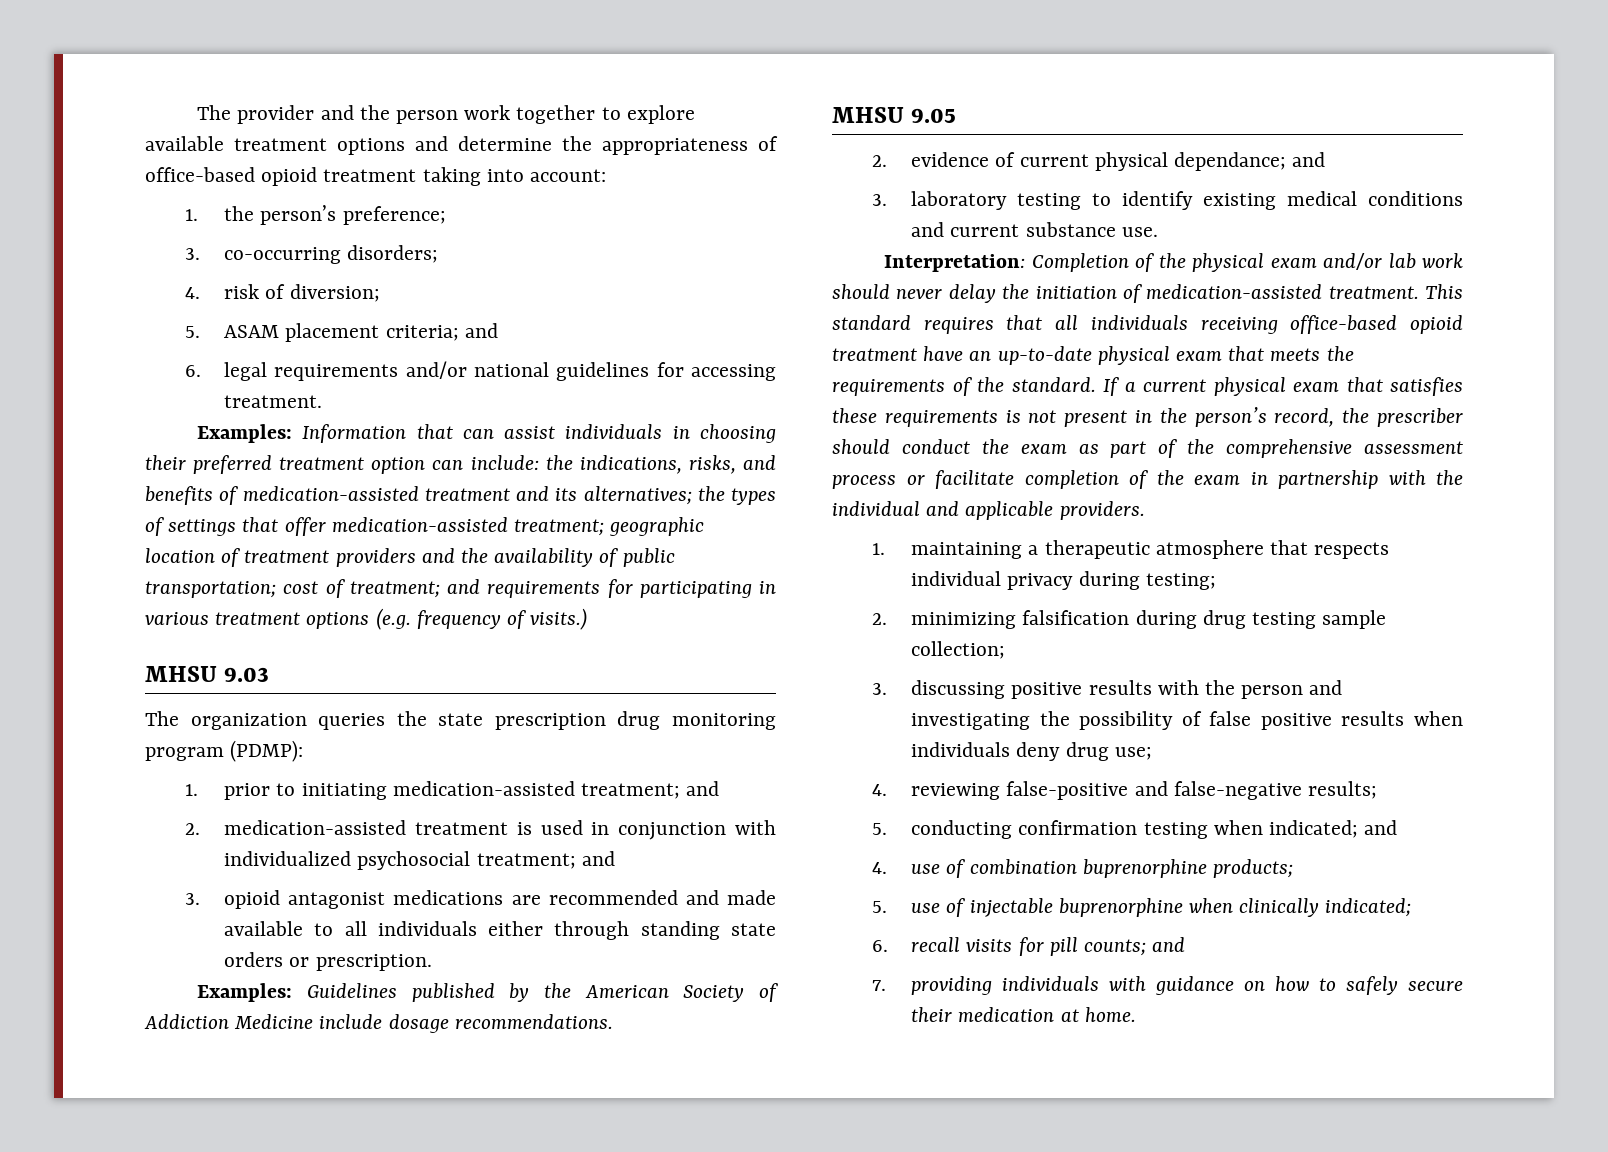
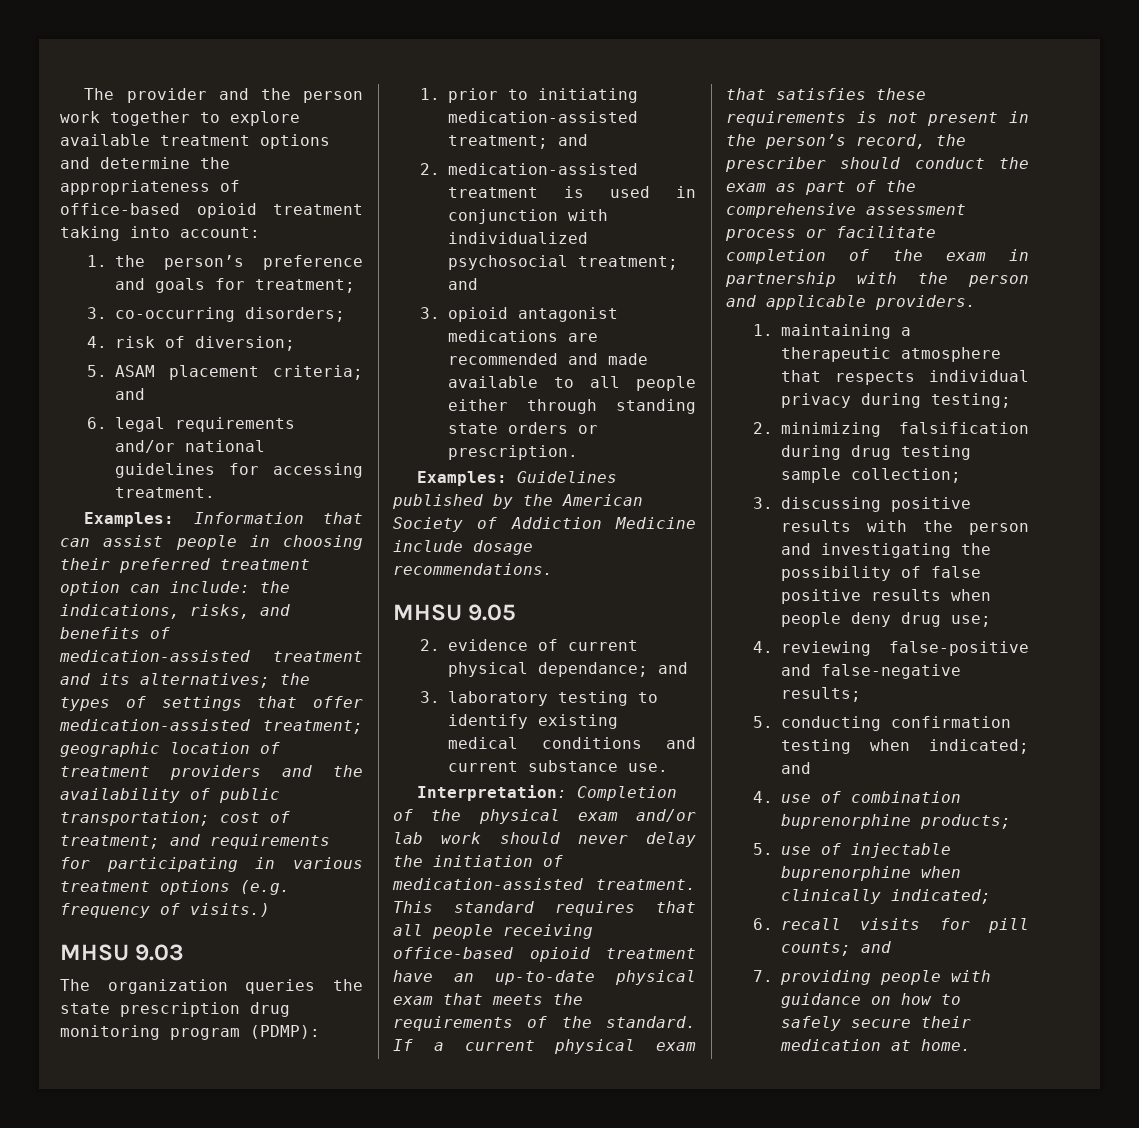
[342,206,446,225] preference; -> [263,255,363,270] [115,278,356,293] preference and goals for treatment;
[565,424,663,439] individuals -> [175,535,237,550] people
[377,921,477,936] individuals -> [636,376,696,391] people
[1090,315,1188,330] individuals -> [432,924,493,939] people
[832,501,920,516] individual -> [968,275,1029,287] person
[911,742,1011,757] individuals -> [781,612,842,627] people
[1002,976,1100,991] individuals -> [880,970,942,985] people

